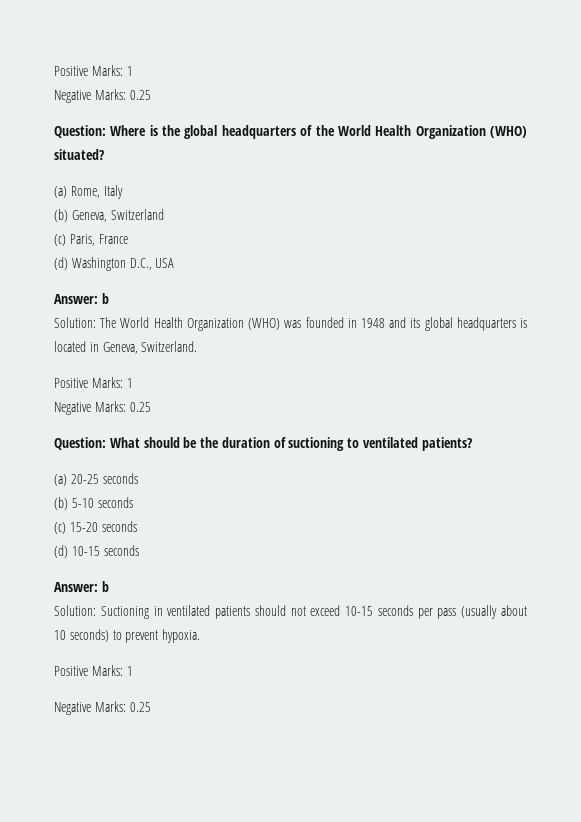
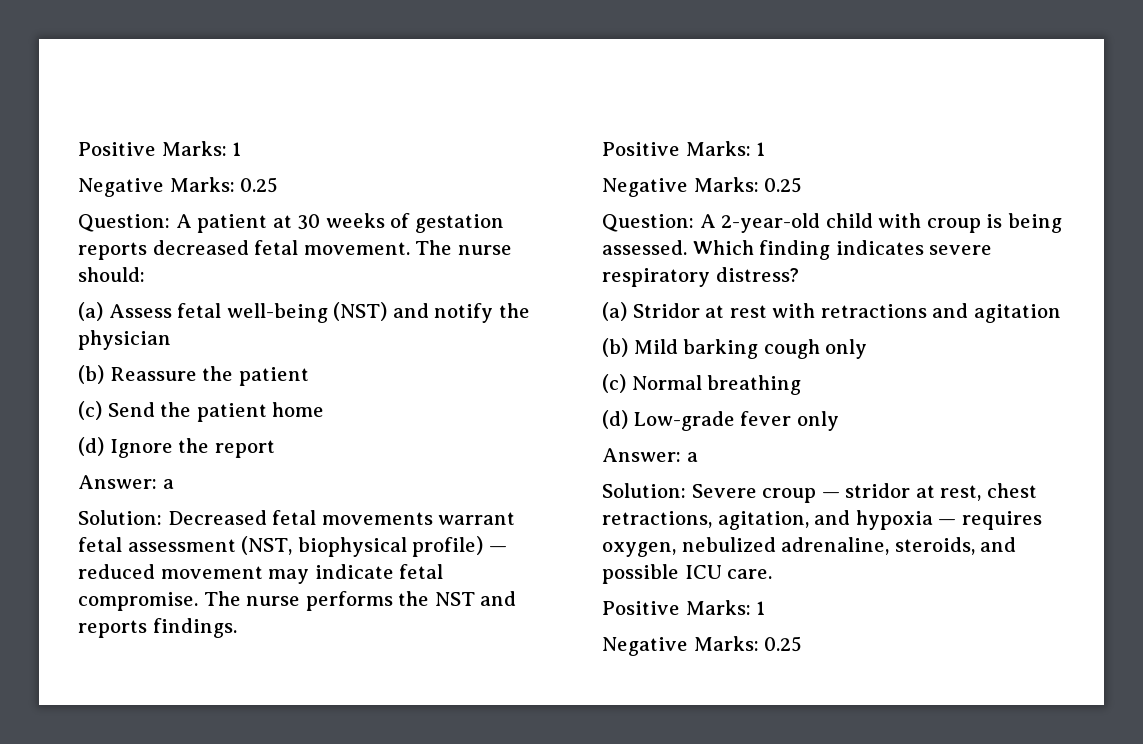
[54,65,133,76] [54,89,151,103] [54,125,527,139] [54,149,104,160] [54,185,123,199] [54,209,164,222] [54,234,128,246] [54,257,175,271] [54,293,109,304] [54,317,527,331] [54,341,198,354] [54,377,133,388] [54,401,151,415] [54,437,472,451] [54,473,138,486] [54,497,133,510] [54,521,137,534] [54,545,139,558] [54,581,109,592] [54,605,527,619] [54,629,201,643] Positive Marks: 1 // Negative Marks: 0.25 // Question: Where is the global headquarters of the World Health Organization (WHO) situated? // (a) Rome, Italy // (b) Geneva, Switzerland // (c) Paris, France // (d) Washington D.C., USA // Answer: b // Solution: The World Health Organization (WHO) was founded in 1948 and its global headquarters is located in Geneva, Switzerland. // Positive Marks: 1 // Negative Marks: 0.25 // Question: What should be the duration of suctioning to ventilated patients? // (a) 20-25 seconds // (b) 5-10 seconds // (c) 15-20 seconds // (d) 10-15 seconds // Answer: b // Solution: Suctioning in ventilated patients should not exceed 10-15 seconds per pass (usually about 10 seconds) to prevent hypoxia. -> [78,141,242,156] [78,177,279,197] [78,213,504,233] [78,240,512,260] [78,267,145,282] [78,302,530,323] [78,330,171,350] [78,365,309,386] [78,401,325,422] [78,437,275,458] [78,475,174,489] [78,510,516,525] [78,536,507,557] [78,564,444,584] [78,591,517,611] [78,618,237,638] [602,141,766,156] [602,177,803,197] [602,213,1062,233] [602,240,993,260] [602,267,799,287] [602,302,1061,323] [602,338,868,359] [602,374,802,395] [602,410,839,431] [602,448,698,462] [602,483,1037,503] [602,510,1042,530] [602,537,1017,557] [602,564,773,584] Positive Marks: 1 // Negative Marks: 0.25 // Question: A patient at 30 weeks of gestation reports decreased fetal movement. The nurse should: // (a) Assess fetal well-being (NST) and notify the physician // (b) Reassure the patient // (c) Send the patient home // (d) Ignore the report // Answer: a // Solution: Decreased fetal movements warrant fetal assessment (NST, biophysical profile) — reduced movement may indicate fetal compromise. The nurse performs the NST and reports findings. // Positive Marks: 1 // Negative Marks: 0.25 // Question: A 2-year-old child with croup is being assessed. Which finding indicates severe respiratory distress? // (a) Stridor at rest with retractions and agitation // (b) Mild barking cough only // (c) Normal breathing // (d) Low-grade fever only // Answer: a // Solution: Severe croup — stridor at rest, chest retractions, agitation, and hypoxia — requires oxygen, nebulized adrenaline, steroids, and possible ICU care.

